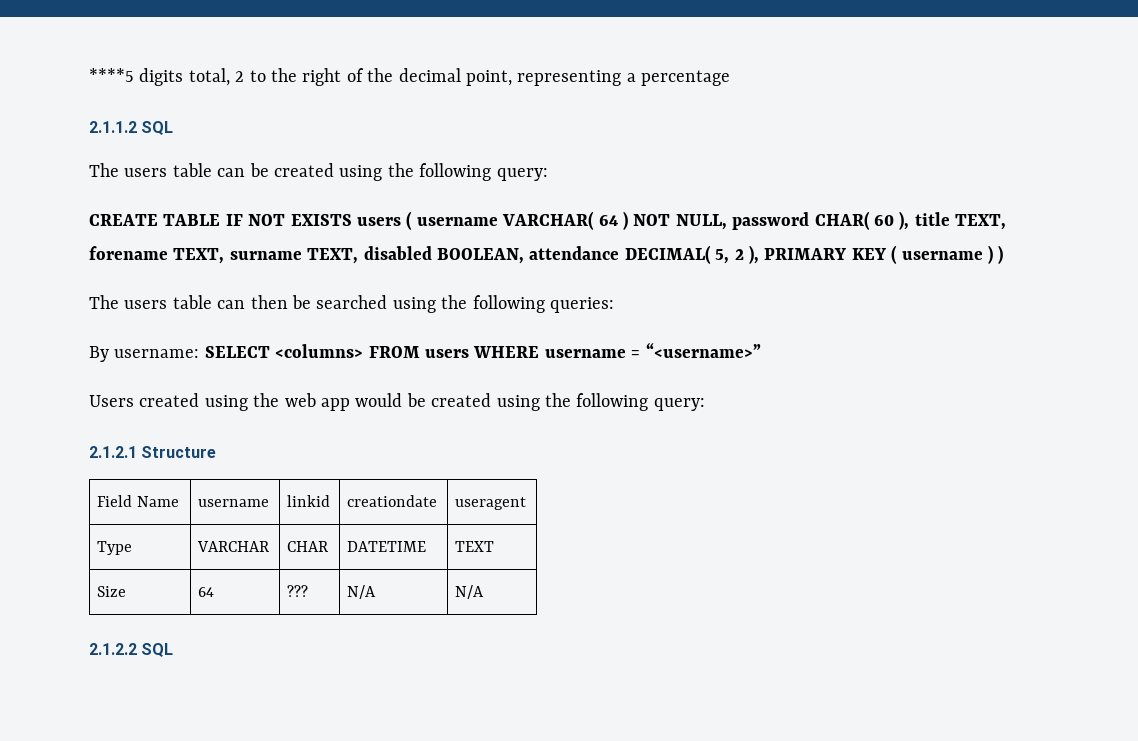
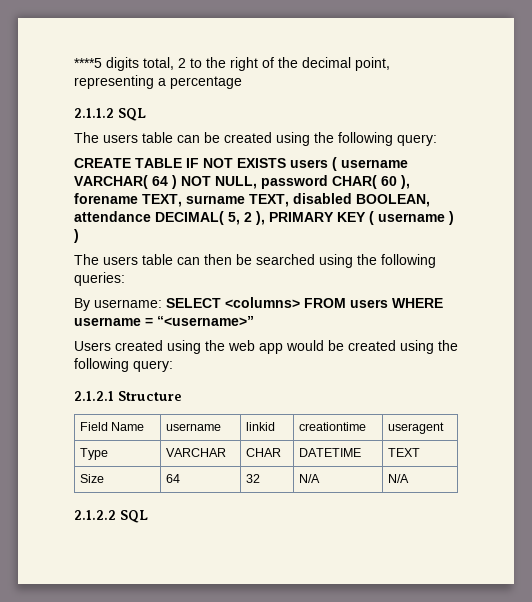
[914,212,1007,230] title TEXT, -> (410, 182) none
[347,495,438,507] creationdate -> [299,422,367,431] creationtime
[287,585,309,597] ??? -> [246,474,261,483] 32

